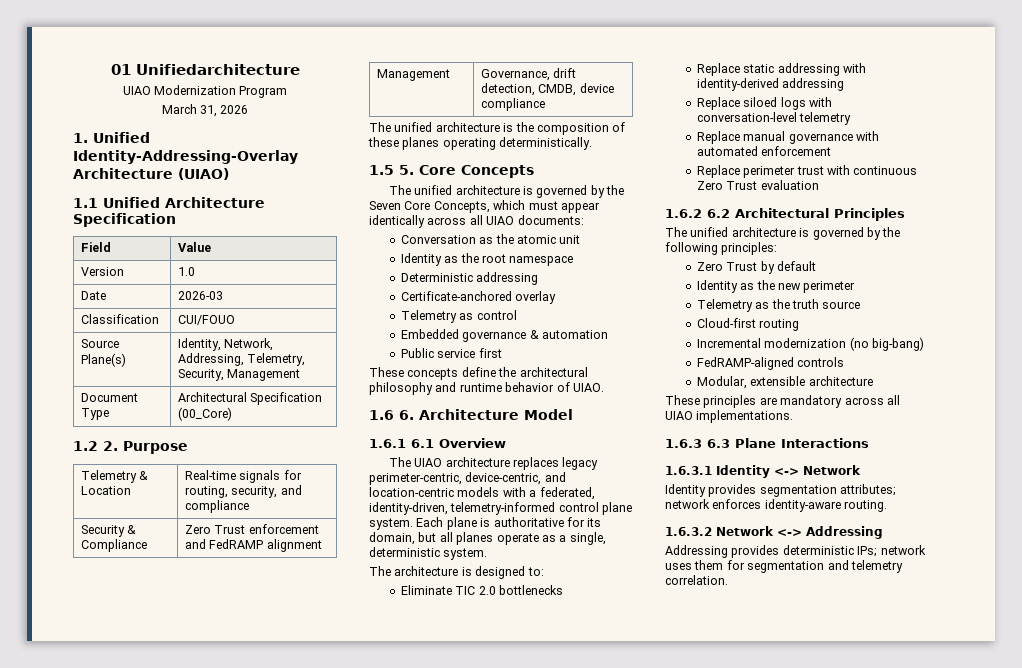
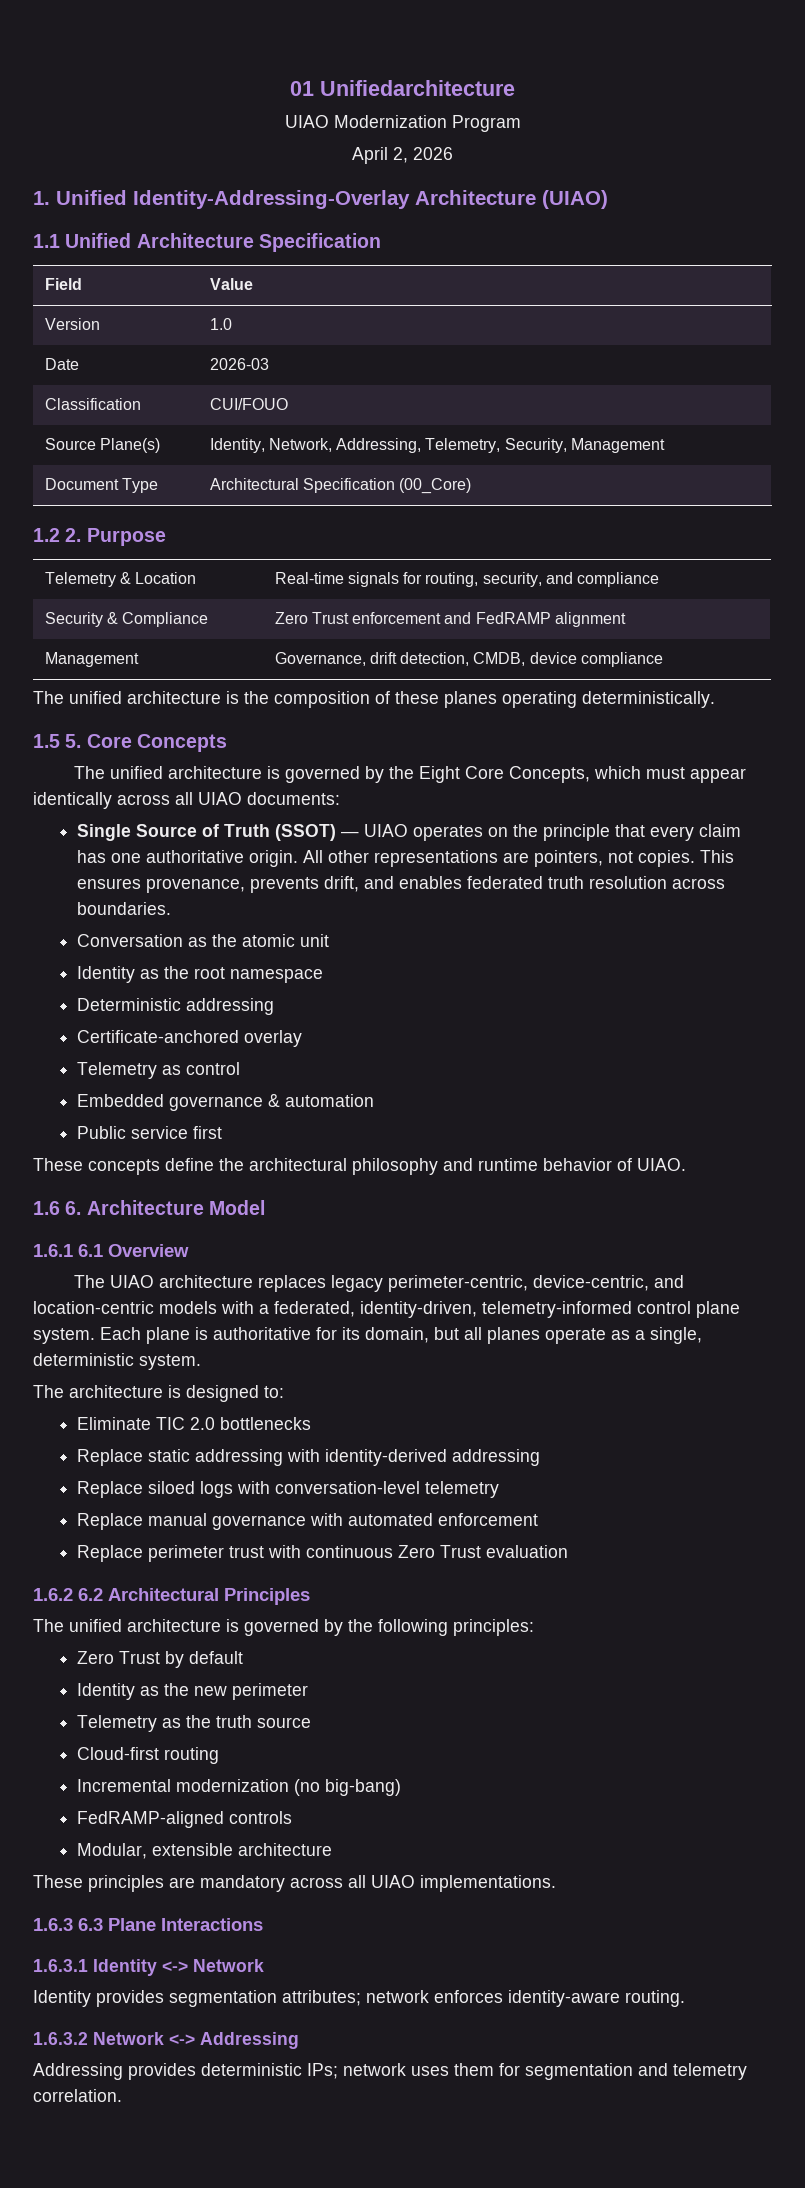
[161,104,217,117] March 31, -> [352,147,408,164] April 2,
[369,201,401,210] Seven -> [418,766,460,783] Eight
(584, 220) none -> [76,824,741,841] [76,850,734,867] [76,876,725,893] [76,902,171,915] // Single Source of Truth (SSOT) — UIAO operates on the principle that every claim has one authoritative origin. All other representations are pointers, not copies. This ensures provenance, prevents drift, and enables federated truth resolution across boundaries.

